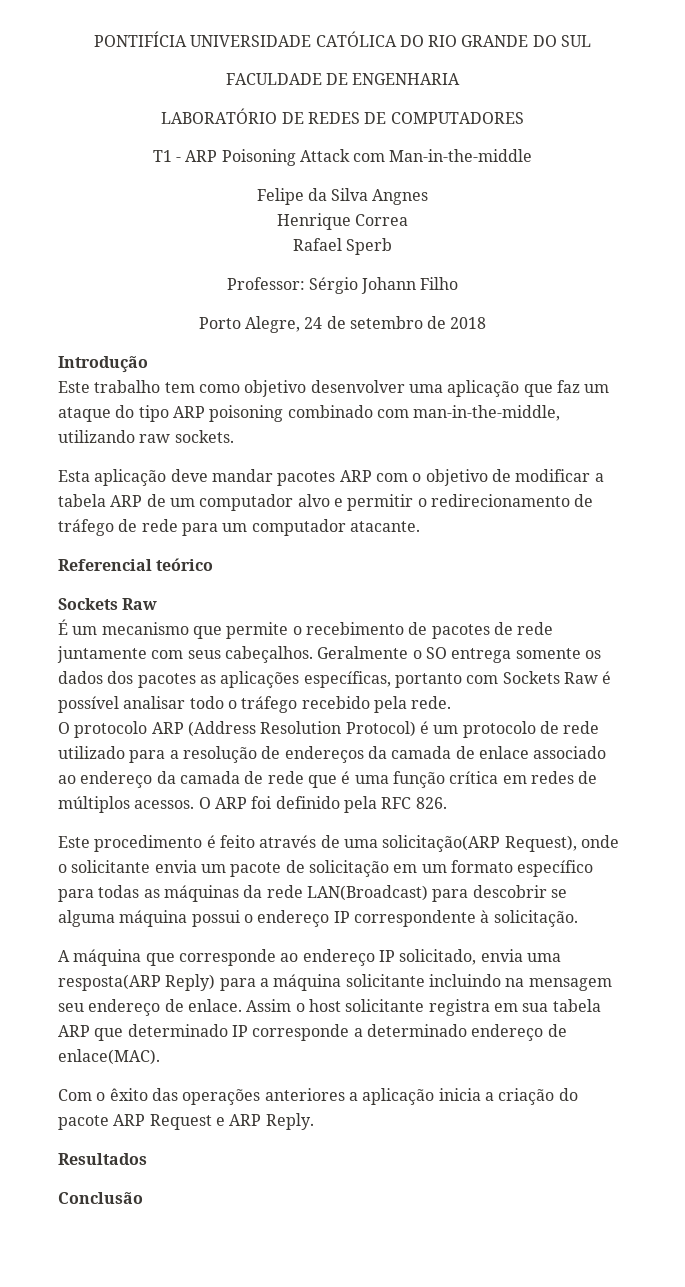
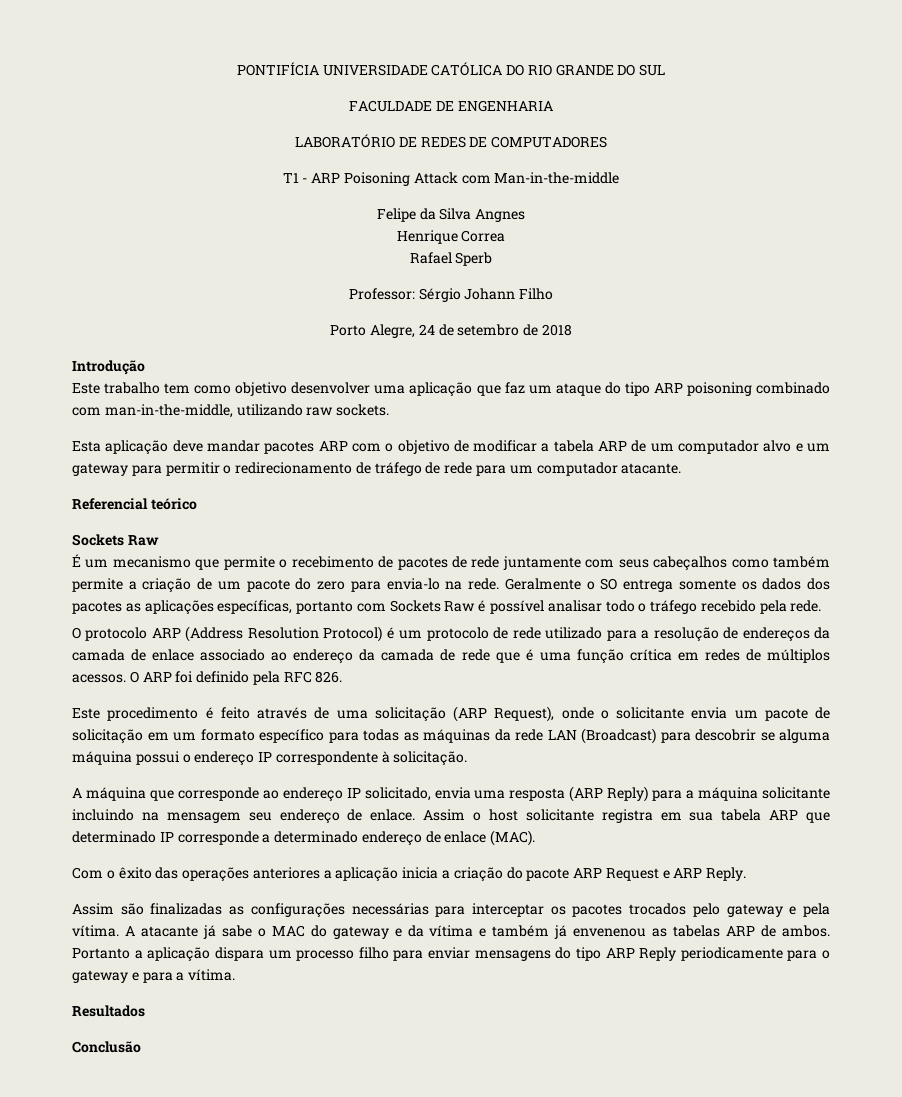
(343, 502) none -> [806,443,830,452] [72,463,162,476] um gateway para
[224,646,313,663] cabeçalhos. -> [653,556,830,571] [72,578,500,593] cabeçalhos como também permite a criação de um pacote do zero para envia-lo na rede.
[382,835,501,852] solicitação(ARP -> [374,706,487,722] solicitação (ARP
[306,885,428,901] LAN(Broadcast) -> [547,728,656,744] LAN (Broadcast)
[58,974,161,991] resposta(ARP -> [509,786,604,802] resposta (ARP
[58,1049,160,1065] enlace(MAC). -> [444,830,536,846] enlace (MAC).
(314, 1121) none -> [72,903,830,918] [72,925,831,939] [72,947,830,962] [72,969,236,983] // Assim são finalizadas as configurações necessárias para interceptar os pacotes trocados pelo gateway e pela vítima. A atacante já sabe o MAC do gateway e da vítima e também já envenenou as tabelas ARP de ambos. Portanto a aplicação dispara um processo filho para enviar mensagens do tipo ARP Reply periodicamente para o gateway e para a vítima.

